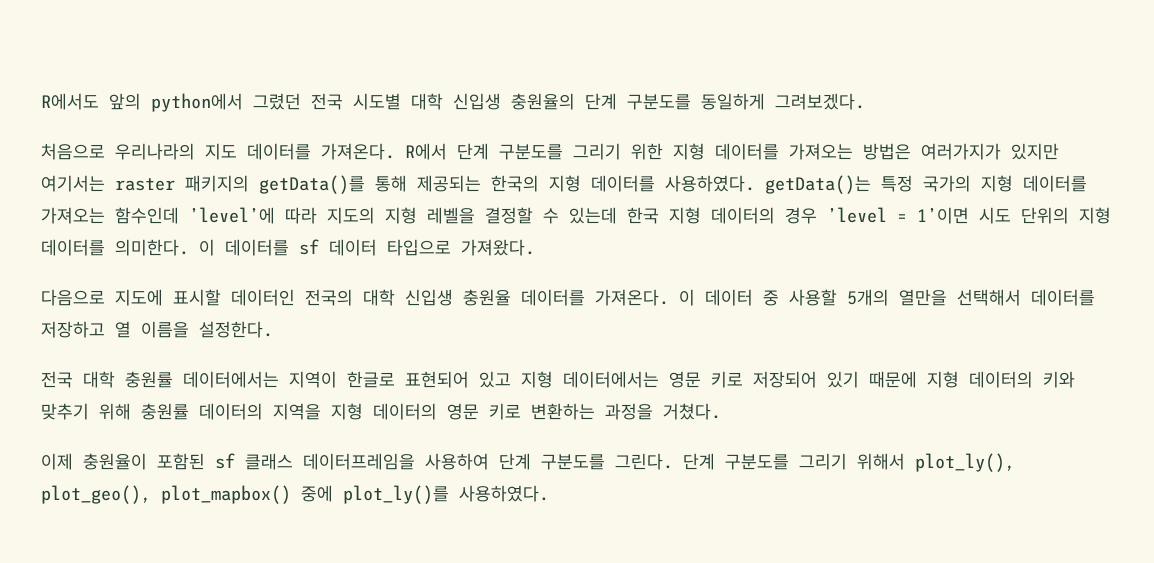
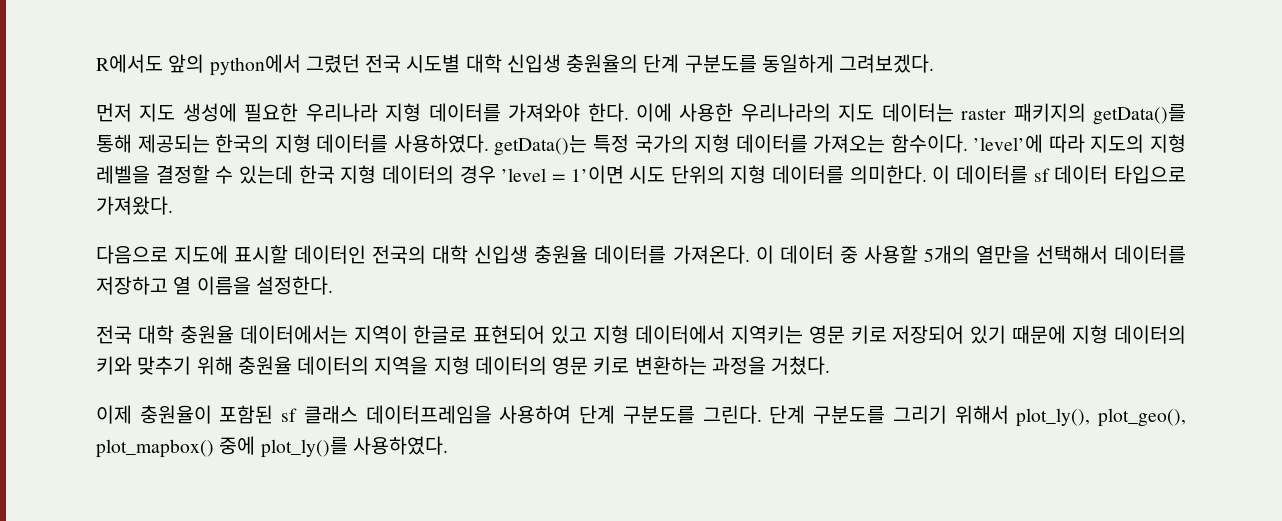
[41,143,1059,160] [41,175,105,192] 처음으로 우리나라의 지도 데이터를 가져온다. R에서 단계 구분도를 그리기 위한 지형 데이터를 가져오는 방법은 여러가지가 있지만 여기서는 -> [96,103,954,122] 먼저 지도 생성에 필요한 우리나라 지형 데이터를 가져와야 한다. 이에 사용한 우리나라의 지도 데이터는
[115,207,179,224] 함수인데 -> [890,134,968,153] 함수이다.
[125,371,173,388] 충원률 -> [179,325,234,344] 충원율
[563,371,659,388] 데이터에서는 -> [634,325,803,344] 데이터에서 지역키는
[141,403,189,420] 충원률 -> [237,356,292,375] 충원율

